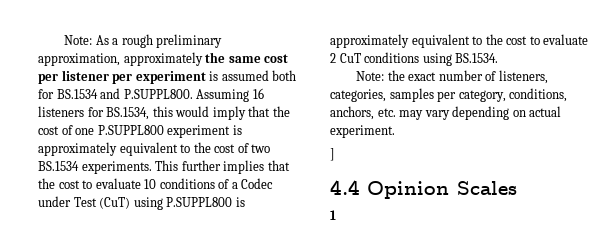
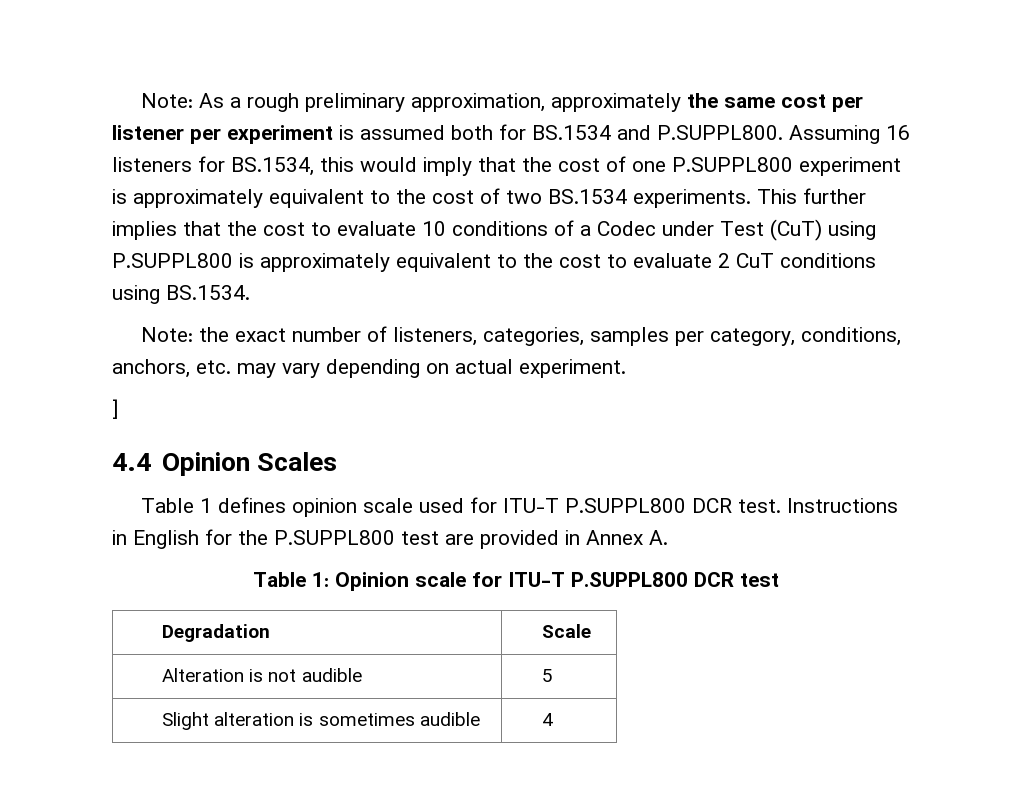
[330,210,336,220] 1 -> [141,497,899,517] [112,529,668,549] [252,572,779,591] [162,624,271,642] [541,624,591,638] [162,668,362,682] [541,669,553,682] [162,712,480,730] [541,713,553,726] Table 1 defines opinion scale used for ITU-T P.SUPPL800 DCR test. Instructions in English for the P.SUPPL800 test are provided in Annex A. // Table 1: Opinion scale for ITU-T P.SUPPL800 DCR test // Degradation | Scale // Alteration is not audible | 5 // Slight alteration is sometimes audible | 4

